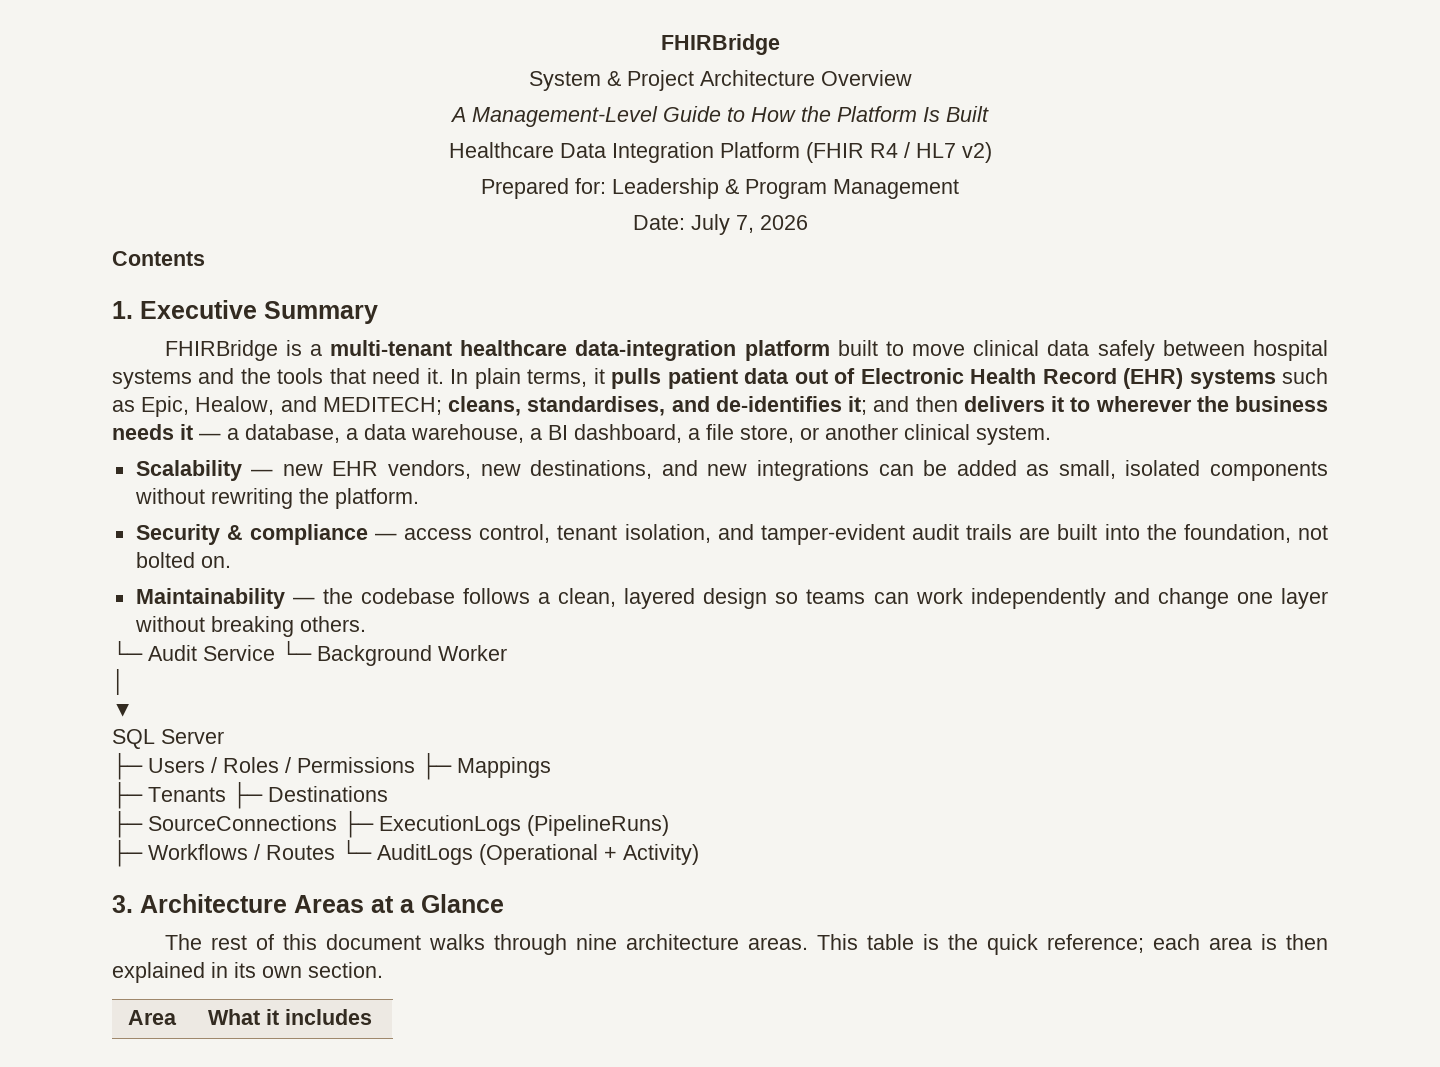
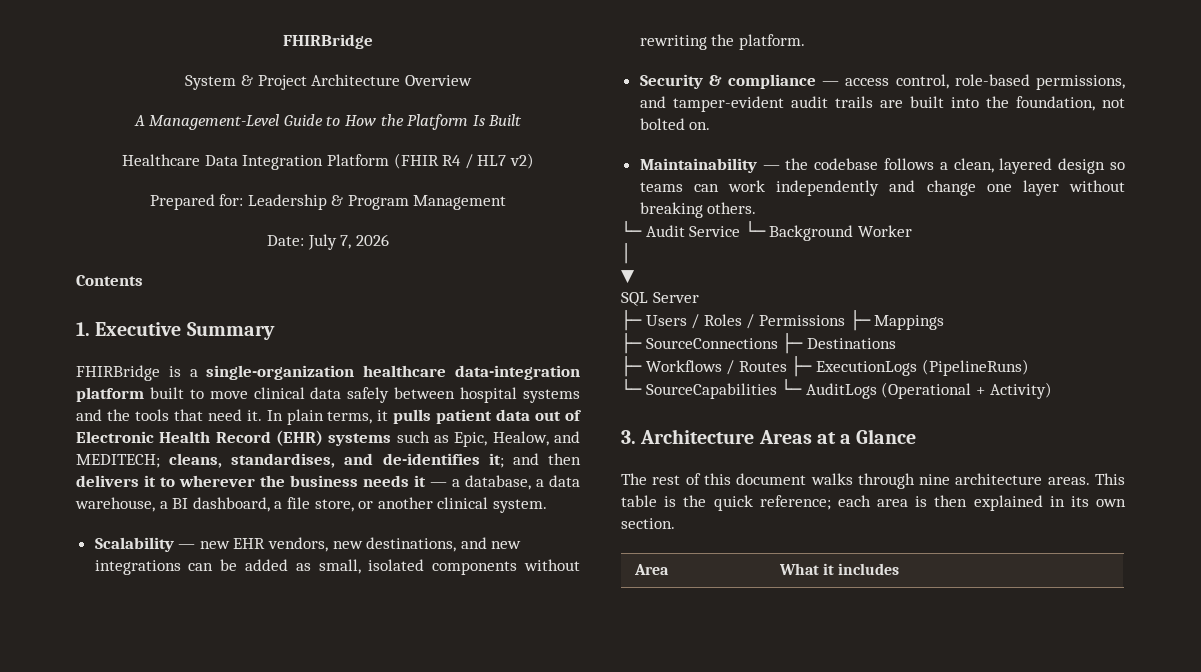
[330,340,453,356] multi-tenant -> [206,365,355,380] single-organization
[557,524,711,543] tenant isolation, -> [954,74,1125,90] role-based permissions,
[148,787,226,802] Tenants -> [645,338,778,349] SourceConnections
[112,811,669,838] // ├─ SourceConnections ├─ ExecutionLogs (PipelineRuns) -> (896, 343) none
(335, 852) none -> [791,356,1029,377] [621,379,777,399] ├─ ExecutionLogs (PipelineRuns) // └─ SourceCapabilities

